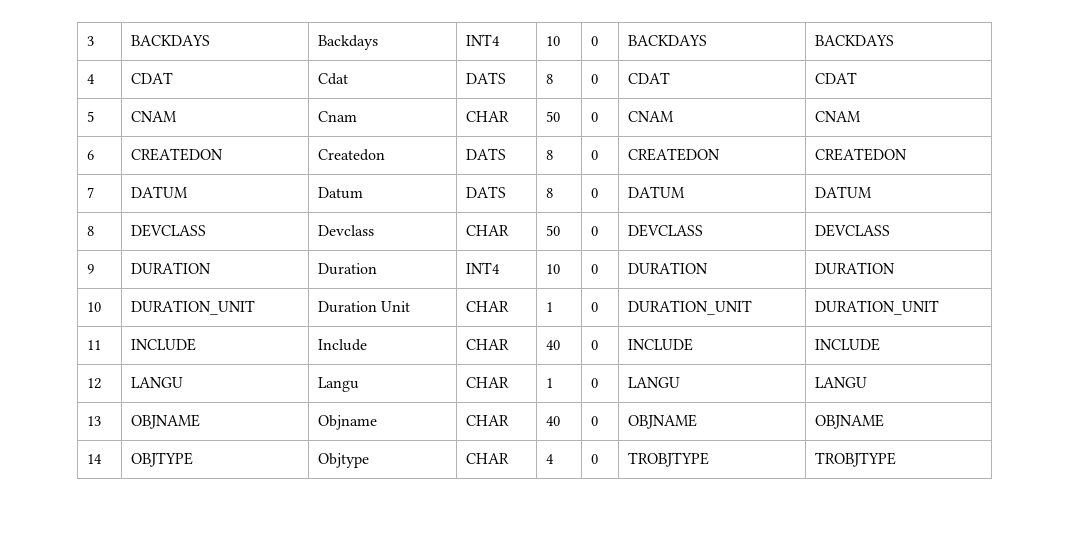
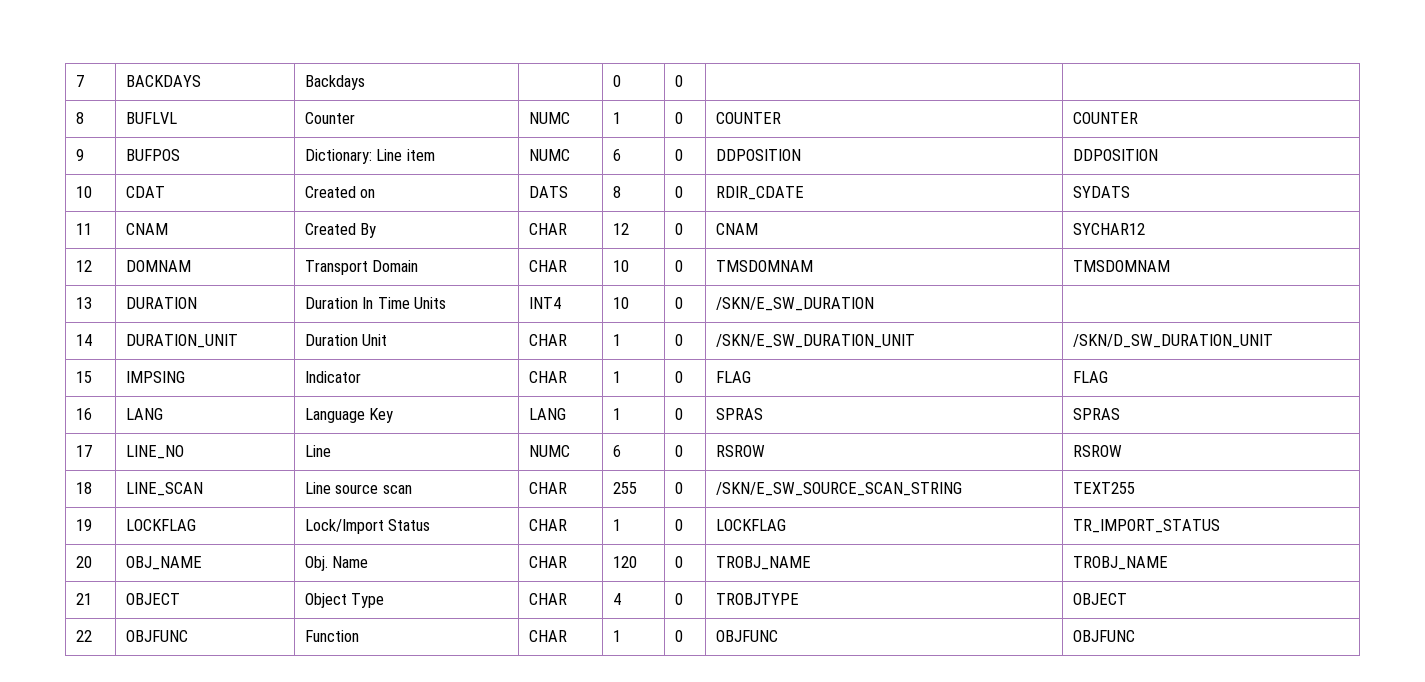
[86,36,94,46] 3 -> [75,75,84,87] 7
[465,34,500,46] [545,36,560,46] [590,36,598,46] [627,35,707,46] [814,35,894,46] [86,74,95,84] [130,72,173,84] [317,73,348,85] [465,72,506,84] [545,74,553,84] [590,74,598,84] [627,72,670,84] [814,72,857,84] [86,111,94,122] [130,111,177,122] [317,111,357,122] [465,111,509,122] [545,111,560,122] [590,112,598,122] [627,111,674,122] [814,111,861,122] [86,150,94,160] [130,148,223,161] [317,149,385,161] [465,148,506,160] [545,150,553,160] [590,150,598,160] [627,148,720,161] [814,148,907,161] [86,187,94,198] [130,186,188,198] [317,187,363,199] [465,186,506,198] [545,188,553,198] [590,188,598,198] [627,186,685,198] [814,186,872,198] [86,226,94,236] [130,224,206,237] [317,225,374,236] [465,225,509,236] [545,225,560,236] [590,226,598,236] [627,224,703,237] [814,224,890,237] [86,264,94,274] [130,262,211,274] [317,263,377,275] [465,262,500,274] [545,264,560,274] [590,264,598,274] [627,262,708,274] [814,262,895,274] [86,302,101,312] INT4 | 10 | 0 | BACKDAYS | BACKDAYS // 4 | CDAT | Cdat | DATS | 8 | 0 | CDAT | CDAT // 5 | CNAM | Cnam | CHAR | 50 | 0 | CNAM | CNAM // 6 | CREATEDON | Createdon | DATS | 8 | 0 | CREATEDON | CREATEDON // 7 | DATUM | Datum | DATS | 8 | 0 | DATUM | DATUM // 8 | DEVCLASS | Devclass | CHAR | 50 | 0 | DEVCLASS | DEVCLASS // 9 | DURATION | Duration | INT4 | 10 | 0 | DURATION | DURATION // 10 -> [612,75,621,87] [674,75,683,87] [75,112,84,124] [125,112,177,124] [304,112,355,124] [528,112,570,124] [612,112,621,124] [674,112,683,124] [715,112,781,124] [1072,112,1138,124] [75,149,84,161] [125,149,180,161] [304,149,435,164] [528,149,570,161] [612,149,621,161] [674,149,683,161] [715,149,801,161] [1072,149,1158,161] [75,186,92,198] [125,186,165,198] [304,186,376,198] [528,186,568,198] [612,186,621,198] [674,186,683,198] [715,186,804,200] [1072,186,1130,198] [75,223,92,235] [125,223,168,235] [304,223,377,238] [528,223,567,235] [612,223,629,235] [674,223,683,235] [715,223,758,235] [1072,223,1145,235] [75,260,92,272] [125,260,191,272] [304,260,419,275] [528,260,567,272] [612,260,629,272] [674,260,683,272] [715,260,813,272] [1072,260,1170,272] [75,297,92,309] [125,297,197,309] [304,297,446,309] [528,297,561,309] [612,297,629,309] [674,297,683,309] [715,297,874,311] [75,334,92,346] | 0 | 0 | | // 8 | BUFLVL | Counter | NUMC | 1 | 0 | COUNTER | COUNTER // 9 | BUFPOS | Dictionary: Line item | NUMC | 6 | 0 | DDPOSITION | DDPOSITION // 10 | CDAT | Created on | DATS | 8 | 0 | RDIR_CDATE | SYDATS // 11 | CNAM | Created By | CHAR | 12 | 0 | CNAM | SYCHAR12 // 12 | DOMNAM | Transport Domain | CHAR | 10 | 0 | TMSDOMNAM | TMSDOMNAM // 13 | DURATION | Duration In Time Units | INT4 | 10 | 0 | /SKN/E_SW_DURATION | // 14
[627,300,752,315] [814,300,939,315] [86,340,101,350] [130,338,196,351] [317,339,367,351] [465,339,509,350] [545,340,560,350] [590,340,598,350] [627,338,693,351] [814,338,880,351] [86,378,101,389] [130,377,183,388] [317,377,359,392] [465,377,509,388] [545,378,553,388] [590,378,598,388] [627,377,680,388] [814,377,867,388] [86,416,101,426] [130,414,200,429] [317,415,377,430] [465,415,509,426] [545,416,560,426] [590,416,598,426] [627,414,697,429] [814,414,884,429] [86,454,102,464] [130,452,193,467] [317,453,369,468] [465,453,509,464] [545,454,554,464] [590,454,598,464] [627,452,709,467] [814,452,896,467] DURATION_UNIT | DURATION_UNIT // 11 | INCLUDE | Include | CHAR | 40 | 0 | INCLUDE | INCLUDE // 12 | LANGU | Langu | CHAR | 1 | 0 | LANGU | LANGU // 13 | OBJNAME | Objname | CHAR | 40 | 0 | OBJNAME | OBJNAME // 14 | OBJTYPE | Objtype | CHAR | 4 | 0 | TROBJTYPE | TROBJTYPE -> [715,334,915,348] [1072,334,1273,348] [75,371,92,383] [125,371,185,383] [304,371,361,383] [528,371,567,383] [612,371,621,383] [674,371,683,383] [715,371,751,383] [1072,371,1108,383] [75,408,92,420] [125,408,163,420] [304,408,394,423] [528,408,566,420] [612,408,621,420] [674,408,683,420] [715,408,763,420] [1072,408,1120,420] [75,445,92,457] [125,445,184,459] [304,445,331,457] [528,445,570,457] [612,445,621,457] [674,445,683,457] [715,445,765,457] [1072,445,1122,457] [75,482,92,494] [125,482,203,496] [304,482,412,494] [528,482,567,494] [612,482,637,494] [674,482,683,494] [715,482,962,496] [1072,482,1135,494] [75,519,92,531] [125,519,196,531] [304,519,431,534] [528,519,567,531] [612,519,621,531] [674,519,683,531] [715,519,786,531] [1072,519,1220,533] [75,556,92,568] [125,556,202,570] [304,556,369,571] [528,556,567,568] [612,556,637,568] [674,556,683,568] [715,556,811,570] [1072,556,1168,570] [75,593,92,605] [125,593,180,605] [304,593,385,608] [528,593,567,605] [612,593,621,605] [674,593,683,605] [715,593,799,605] [1072,593,1127,605] [75,630,92,642] [125,630,188,642] [304,630,359,642] [528,630,567,642] [612,630,621,642] [674,630,683,642] [715,630,778,642] [1072,630,1135,642] /SKN/E_SW_DURATION_UNIT | /SKN/D_SW_DURATION_UNIT // 15 | IMPSING | Indicator | CHAR | 1 | 0 | FLAG | FLAG // 16 | LANG | Language Key | LANG | 1 | 0 | SPRAS | SPRAS // 17 | LINE_NO | Line | NUMC | 6 | 0 | RSROW | RSROW // 18 | LINE_SCAN | Line source scan | CHAR | 255 | 0 | /SKN/E_SW_SOURCE_SCAN_STRING | TEXT255 // 19 | LOCKFLAG | Lock/Import Status | CHAR | 1 | 0 | LOCKFLAG | TR_IMPORT_STATUS // 20 | OBJ_NAME | Obj. Name | CHAR | 120 | 0 | TROBJ_NAME | TROBJ_NAME // 21 | OBJECT | Object Type | CHAR | 4 | 0 | TROBJTYPE | OBJECT // 22 | OBJFUNC | Function | CHAR | 1 | 0 | OBJFUNC | OBJFUNC

